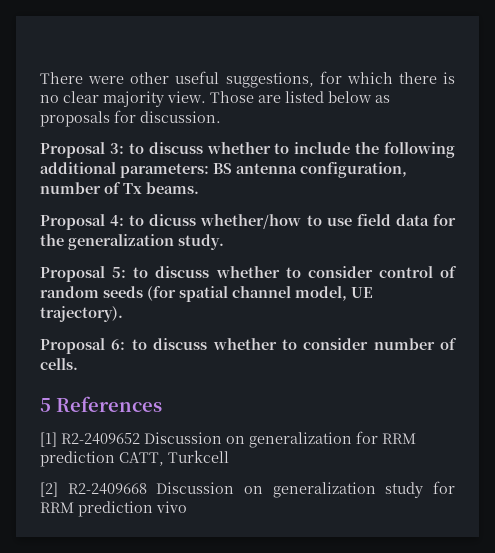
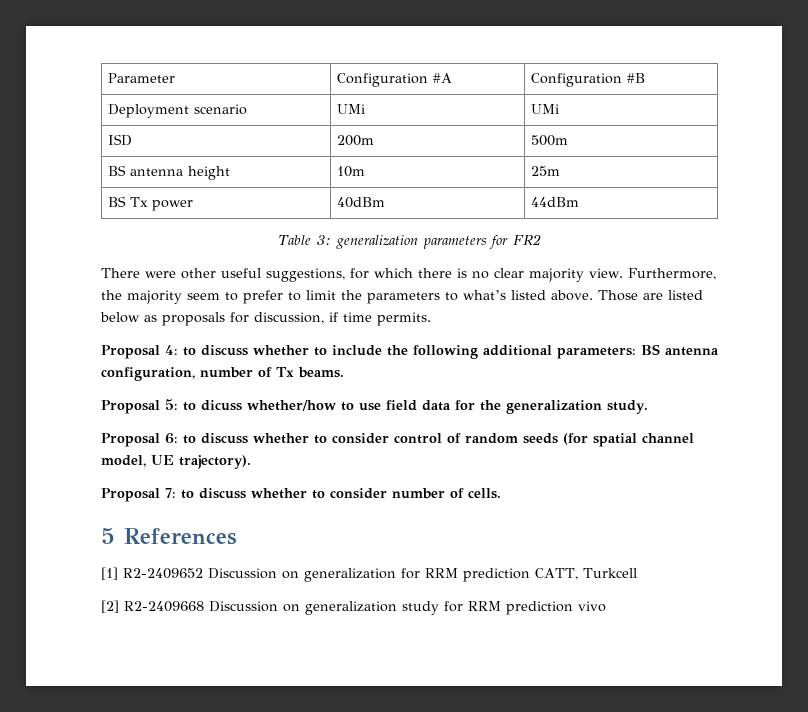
(40, 78) none -> [108,73,176,83] [337,73,453,87] [531,73,646,87] [108,104,248,118] [337,104,366,114] [531,104,560,114] [108,134,133,146] [337,135,375,146] [531,135,569,146] [108,165,231,180] [337,166,366,177] [531,166,561,176] [108,196,194,211] [337,197,386,208] [531,197,580,207] [278,234,541,249] Parameter | Configuration #A | Configuration #B // Deployment scenario | UMi | UMi // ISD | 200m | 500m // BS antenna height | 10m | 25m // BS Tx power | 40dBm | 44dBm // Table 3: generalization parameters for FR2 //
(206, 97) none -> [627,268,716,280] [101,290,593,304] Furthermore, the majority seem to prefer to limit the parameters to what’s listed above.
[140,111,221,123] [40,142,124,158] discussion. // Proposal 3: -> [254,312,431,326] [101,345,178,359] discussion, if time permits. // Proposal 4:
[110,215,125,226] 4: -> [165,399,178,410] 5:
[112,267,127,278] 5: -> [165,433,178,444] 6:
[111,339,126,350] 6: -> [165,488,176,498] 7:

